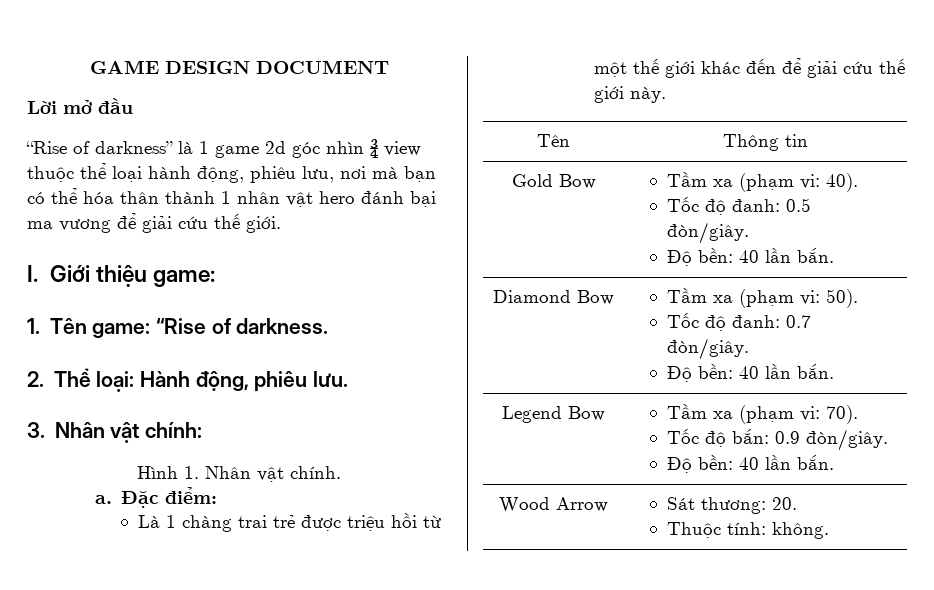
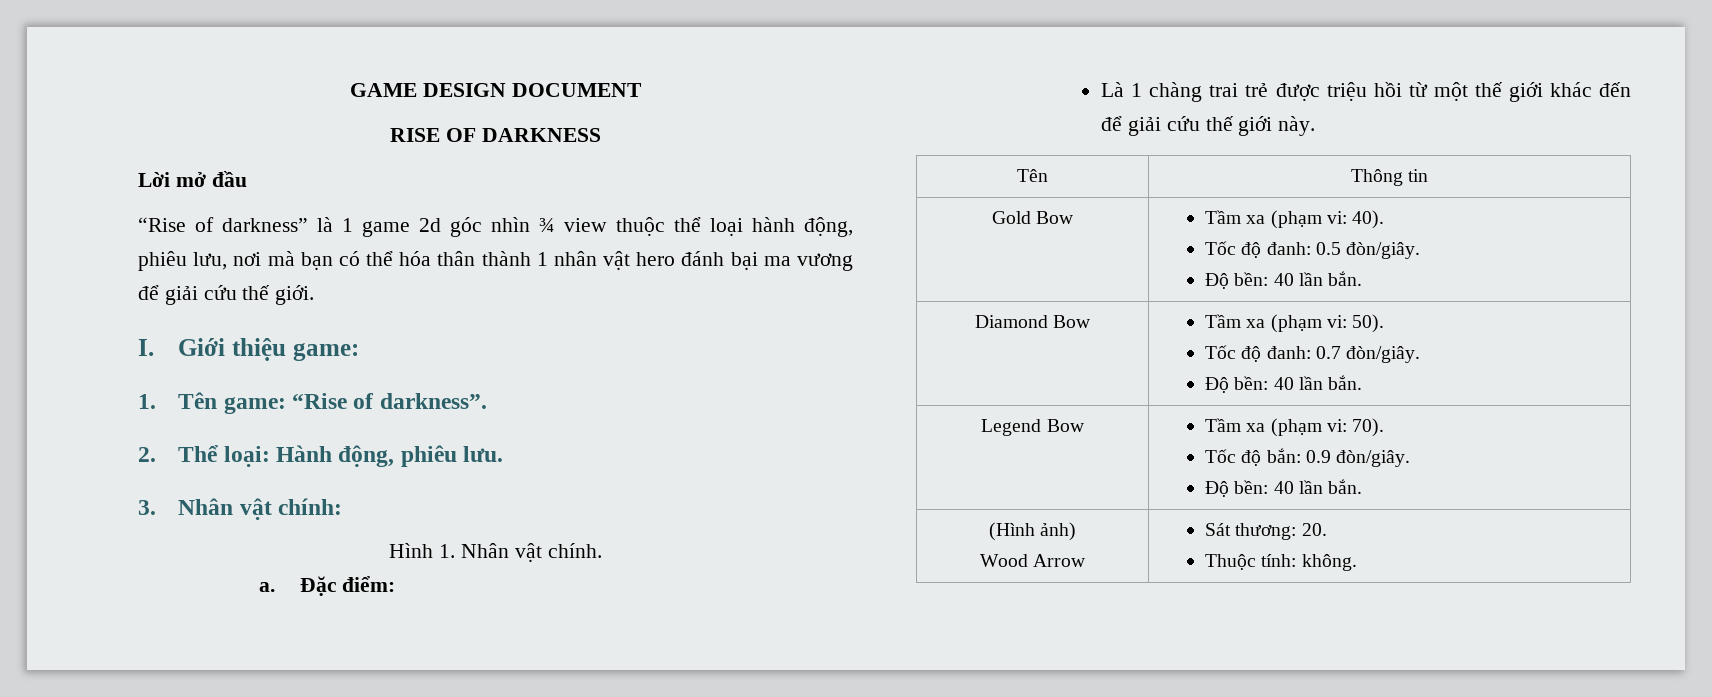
(389, 67) none -> [390,128,601,142] // RISE OF DARKNESS
[236,318,329,334] darkness. -> [379,393,487,409] darkness”.
(835, 462) none -> [988,522,1077,541] (Hình ảnh) //

